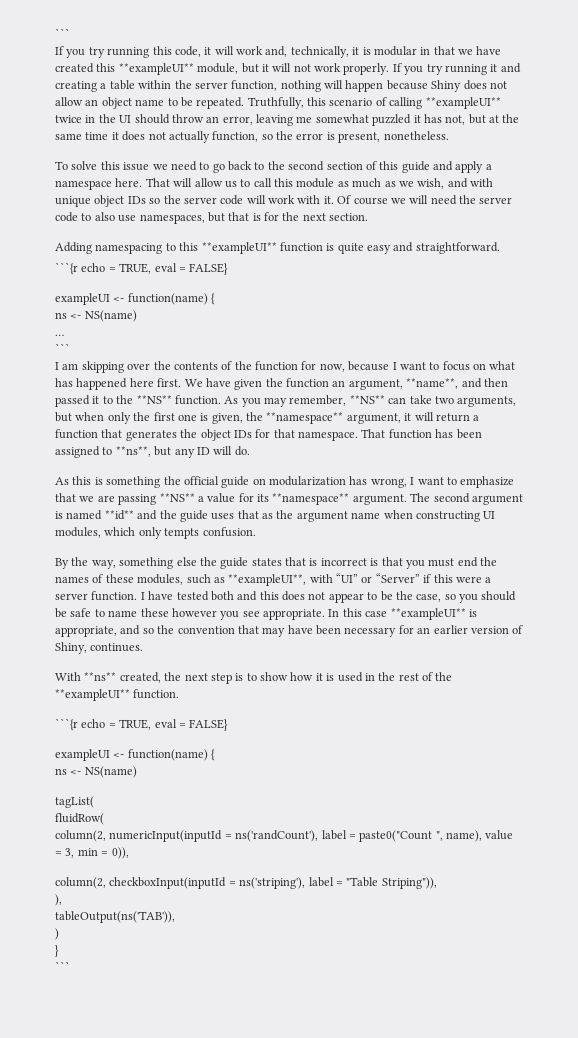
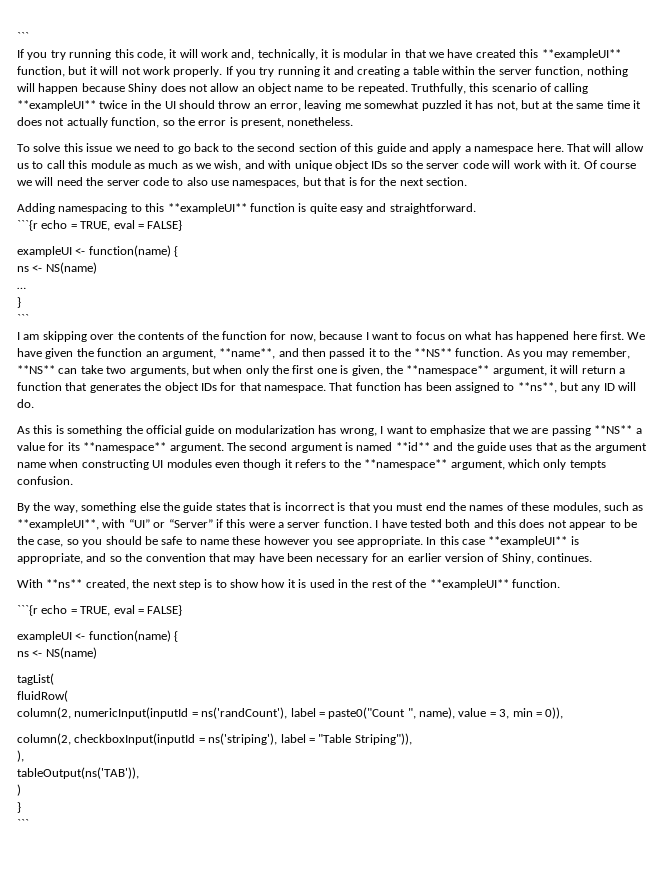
[197,63,239,74] module, -> [17,66,65,77] function,
(64, 335) none -> [17,297,21,308] // }
[55,527,101,538] modules, -> [166,459,505,470] modules even though it refers to the **namespace** argument,

